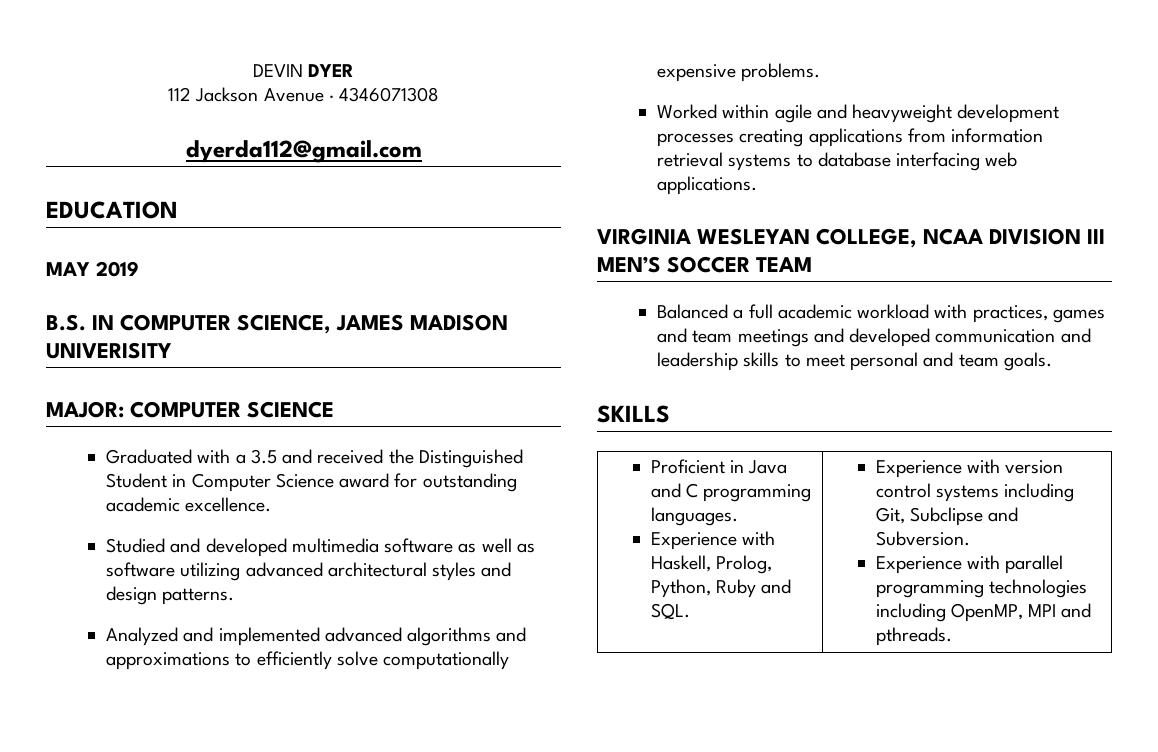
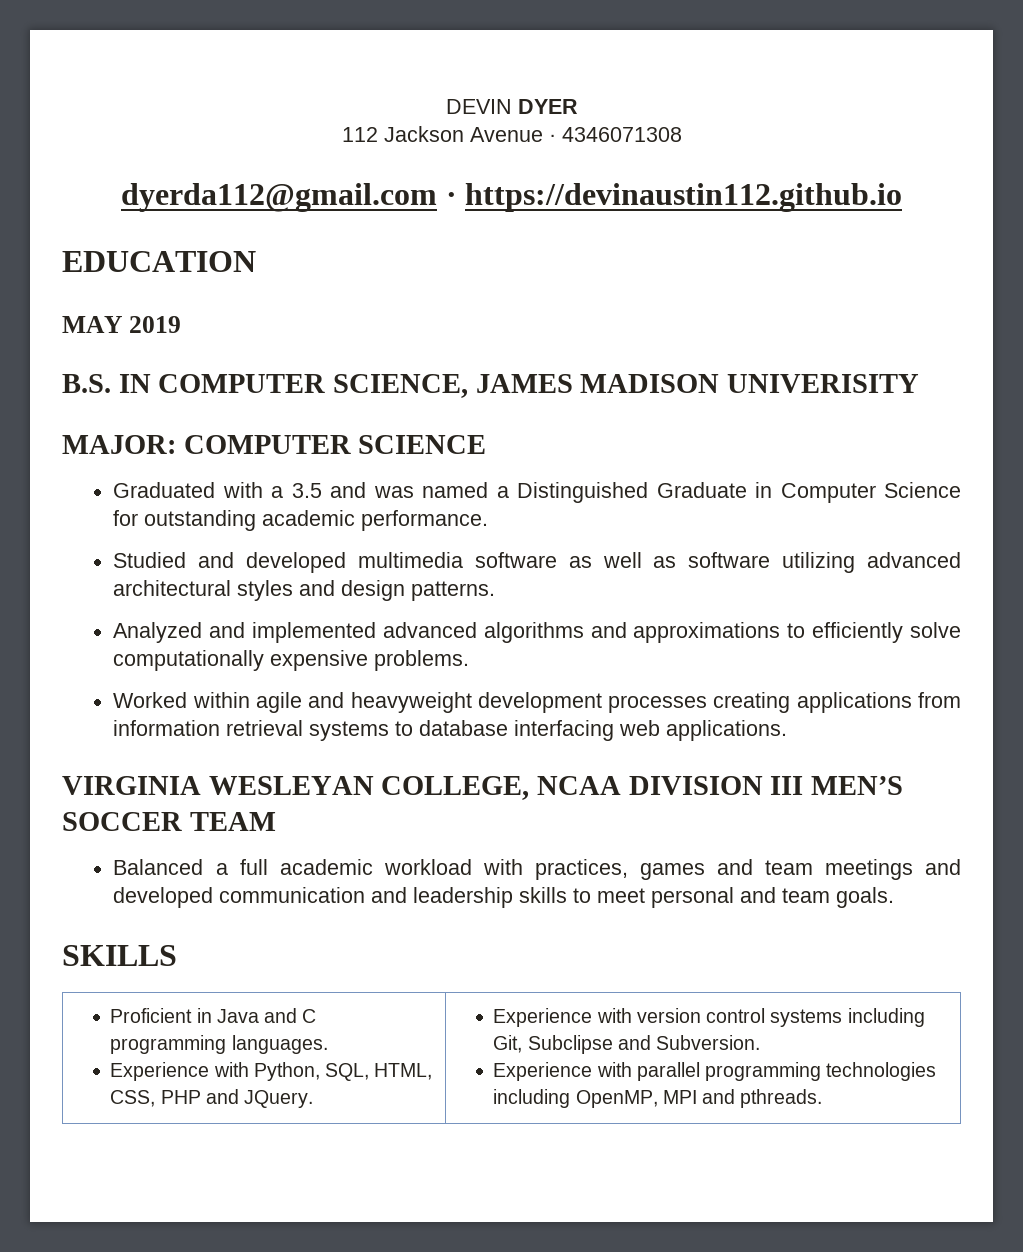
(422, 151) none -> [445,183,903,212] · https://devinaustin112.github.io
[317,449,523,468] [105,473,167,488] received the Distinguished Student -> [373,482,747,503] was named a Distinguished Graduate
[339,473,390,488] award -> (961, 490) none
[185,497,272,512] excellence. -> [361,510,489,531] performance.
[650,555,772,574] [650,579,792,598] [650,603,690,620] Haskell, Prolog, Python, Ruby and SQL. -> [253,1062,433,1081] [110,1089,314,1108] Python, SQL, HTML, CSS, PHP and JQuery.

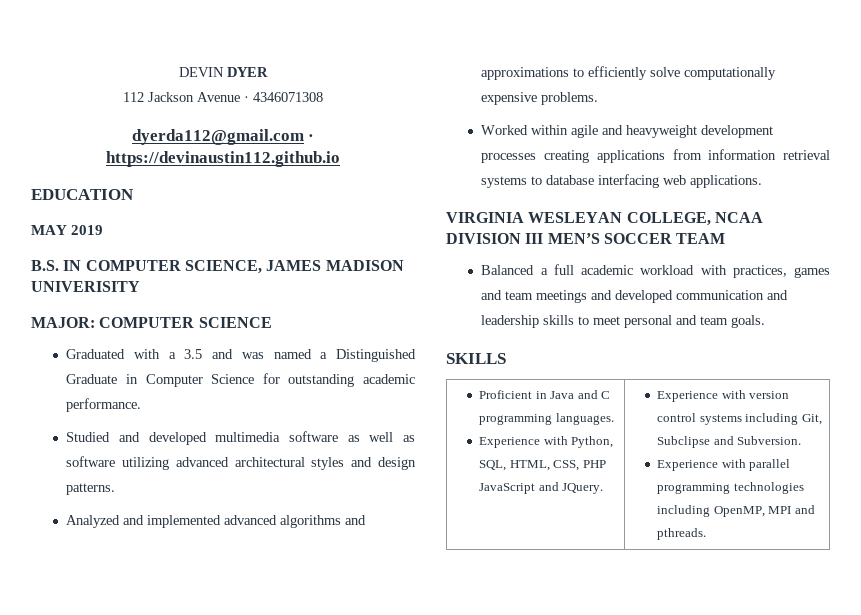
(201, 1097) none -> [479,483,536,494] JavaScript

